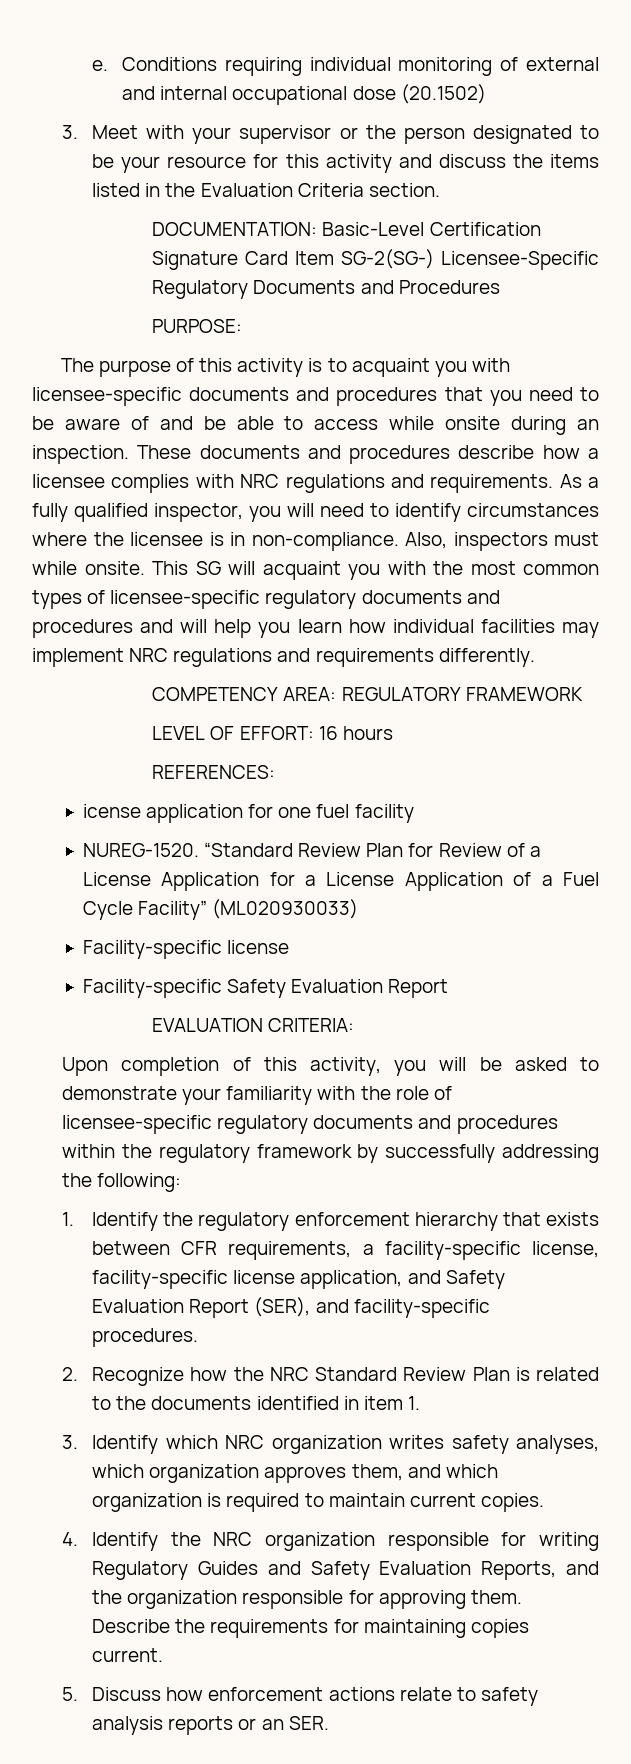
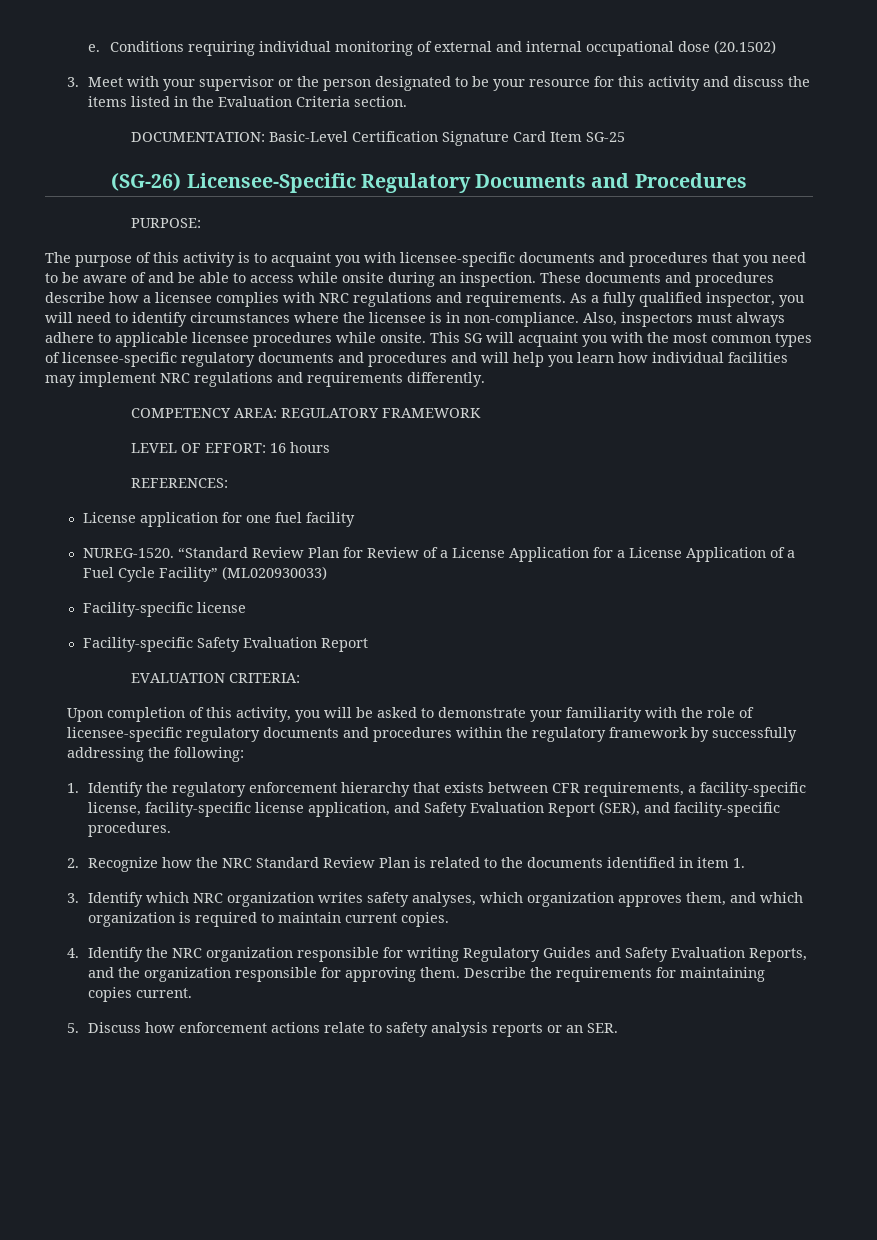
[341,249,435,269] SG-2(SG-) -> [586,132,626,142] [111,172,182,191] SG-25 // (SG-26)
(599, 539) none -> [736,312,785,327] [45,332,332,347] always adhere to applicable licensee procedures
[82,804,141,818] icense -> [82,512,136,523] License

